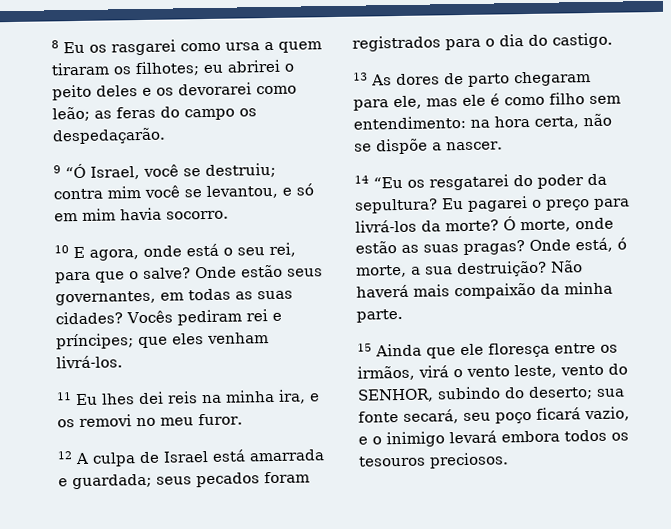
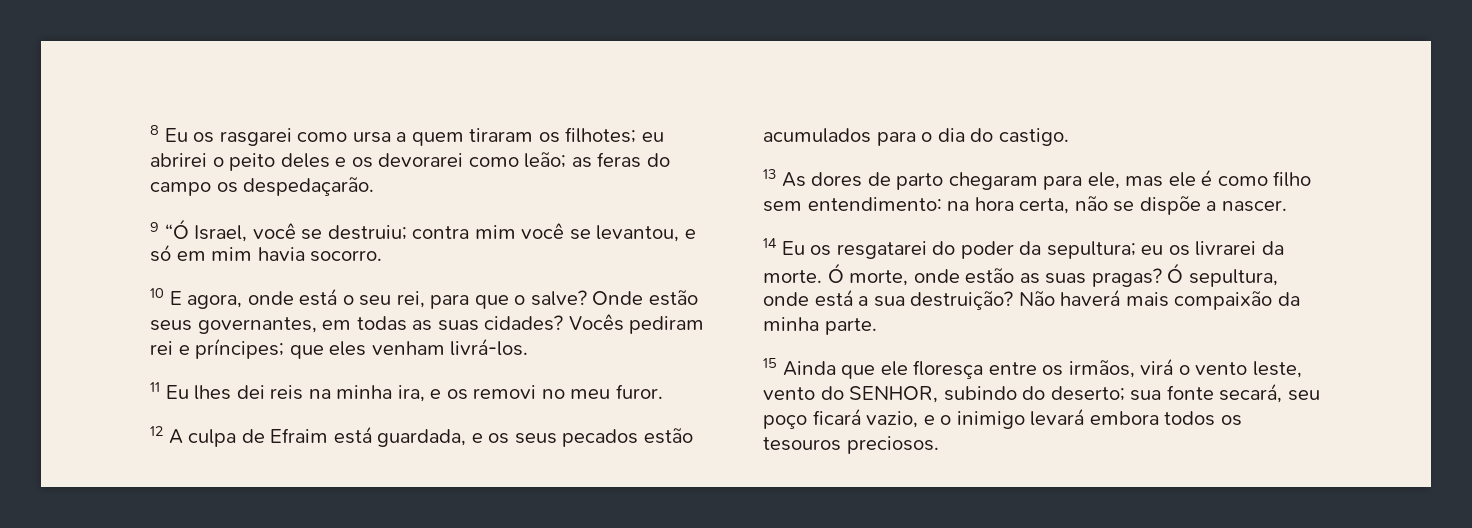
[163,449,325,463] [58,471,310,490] [352,35,441,52] Israel está amarrada e guardada; seus pecados foram registrados -> [270,426,693,447] [763,128,871,143] Efraim está guardada, e os seus pecados estão acumulados
[373,176,403,189] “Eu -> [781,241,805,255] Eu
[354,196,630,214] [355,219,499,233] sepultura? Eu pagarei o preço para livrá-los da morte? -> [1046,241,1284,259] [763,270,822,283] sepultura; eu os livrarei da morte.
[529,237,627,253] [356,264,407,278] Onde está, ó morte, -> [1167,263,1278,287] [763,289,853,307] Ó sepultura, onde está

